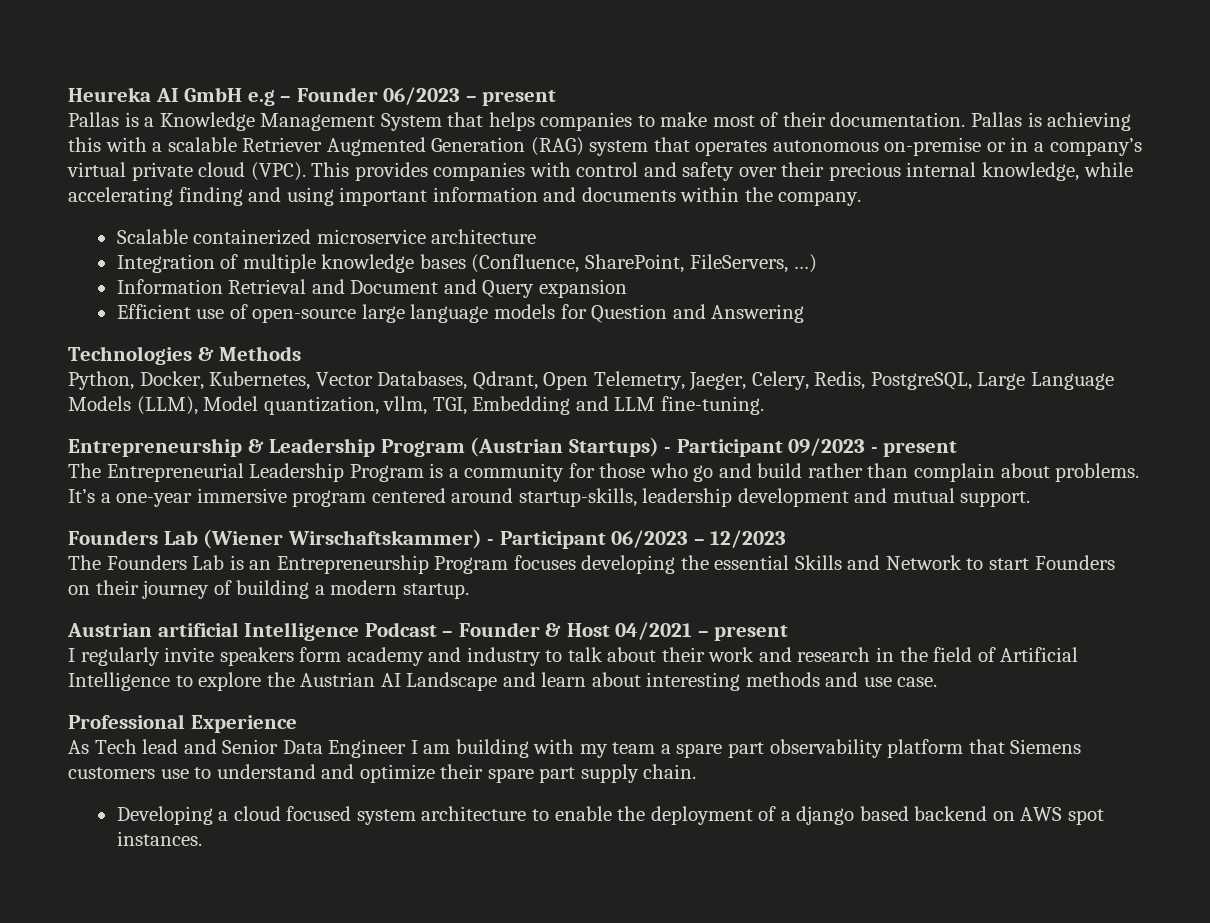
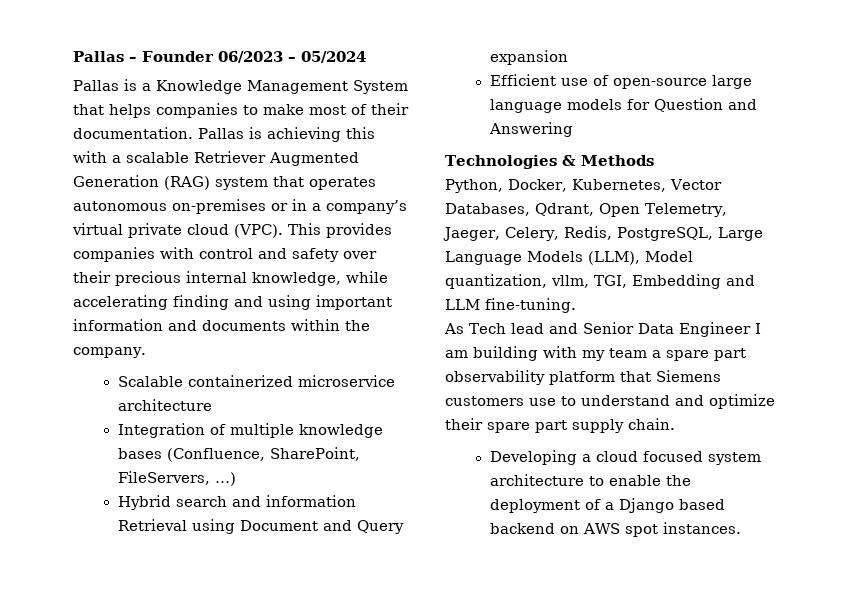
[68,87,275,106] Heureka AI GmbH e.g -> [73,51,124,62] Pallas
[482,90,557,106] present -> [301,51,366,63] 05/2024
[884,137,982,156] on-premise -> [172,199,266,214] on-premises
[116,279,345,294] Information Retrieval and -> [117,495,356,510] [117,519,235,534] Hybrid search and information Retrieval using
[68,437,958,457] [68,463,1140,482] [68,488,1031,507] [68,529,787,549] [68,555,1115,574] [68,580,469,599] [67,622,789,641] [68,647,1079,666] [68,672,938,691] [68,714,297,733] // Entrepreneurship & Leadership Program (Austrian Startups) - Participant 09/2023 - present // The Entrepreneurial Leadership Program is a community for those who go and build rather than complain about problems. It’s a one-year immersive program centered around startup-skills, leadership development and mutual support. // Founders Lab (Wiener Wirschaftskammer) - Participant 06/2023 – 12/2023 // The Founders Lab is an Entrepreneurship Program focuses developing the essential Skills and Network to start Founders on their journey of building a modern startup. // Austrian artificial Intelligence Podcast – Founder & Host 04/2021 – present // I regularly invite speakers form academy and industry to talk about their work and research in the field of Artificial Intelligence to explore the Austrian AI Landscape and learn about interesting methods and use case. // Professional Experience -> (576, 305) none
[796,806,855,825] django -> [618,498,674,513] Django

